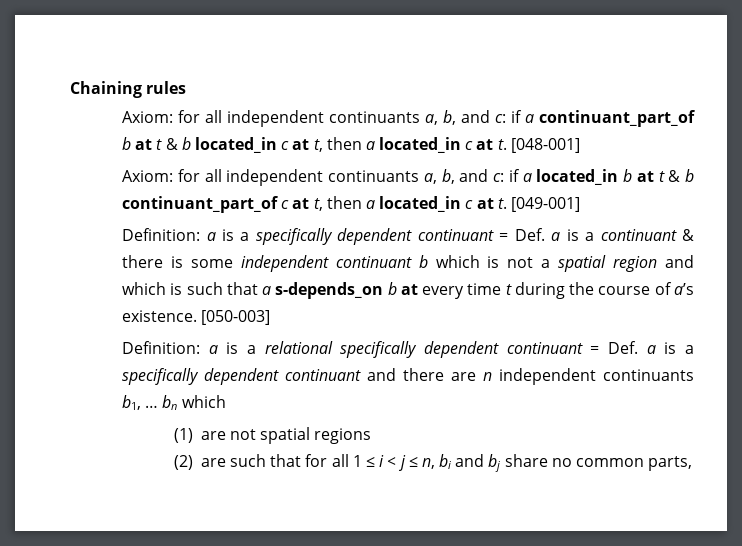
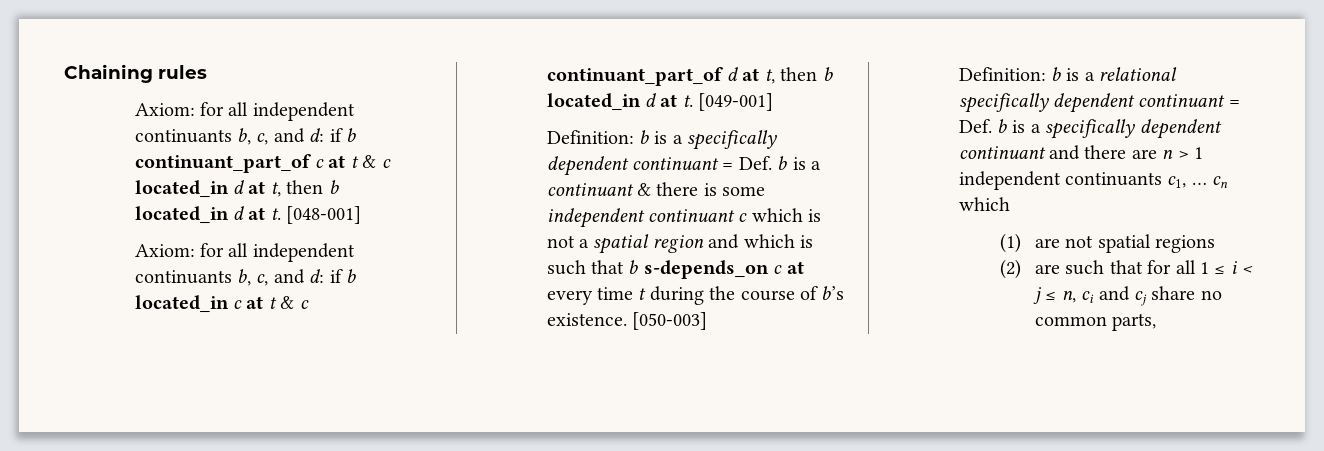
[425,110,695,127] [122,137,474,153] a, b, and c: if a continuant_part_of b at t & b located_in c at t, then a located_in c -> [237,128,357,145] [134,154,391,173] [134,180,339,198] [134,206,245,224] b, c, and d: if b continuant_part_of c at t & c located_in d at t, then b located_in d
[423,169,694,185] [122,196,474,213] a, b, and c: if a located_in b at t & b continuant_part_of c at t, then a located_in c -> [237,269,357,286] [134,295,309,313] [546,67,833,86] [546,93,657,111] b, c, and d: if b located_in c at t & c continuant_part_of d at t, then b located_in d
[206,232,216,241] a -> [639,130,650,144] b
[551,232,561,241] a -> [777,156,788,170] b
[418,255,428,268] b -> [738,213,748,222] c
[262,282,397,299] a s-depends_on b -> [628,260,783,279] b s-depends_on c
[674,283,695,295] a’s -> [821,286,845,300] b’s
[208,345,218,354] a -> [1051,67,1062,81] b
[646,345,656,354] a -> [997,119,1008,133] b
[499,368,694,385] [122,395,178,410] independent continuants b1, … bn -> [1177,147,1204,159] [958,171,1229,190] > 1 independent continuants c1, … cn
[439,454,501,472] bi and bj -> [1081,286,1147,306] ci and cj

